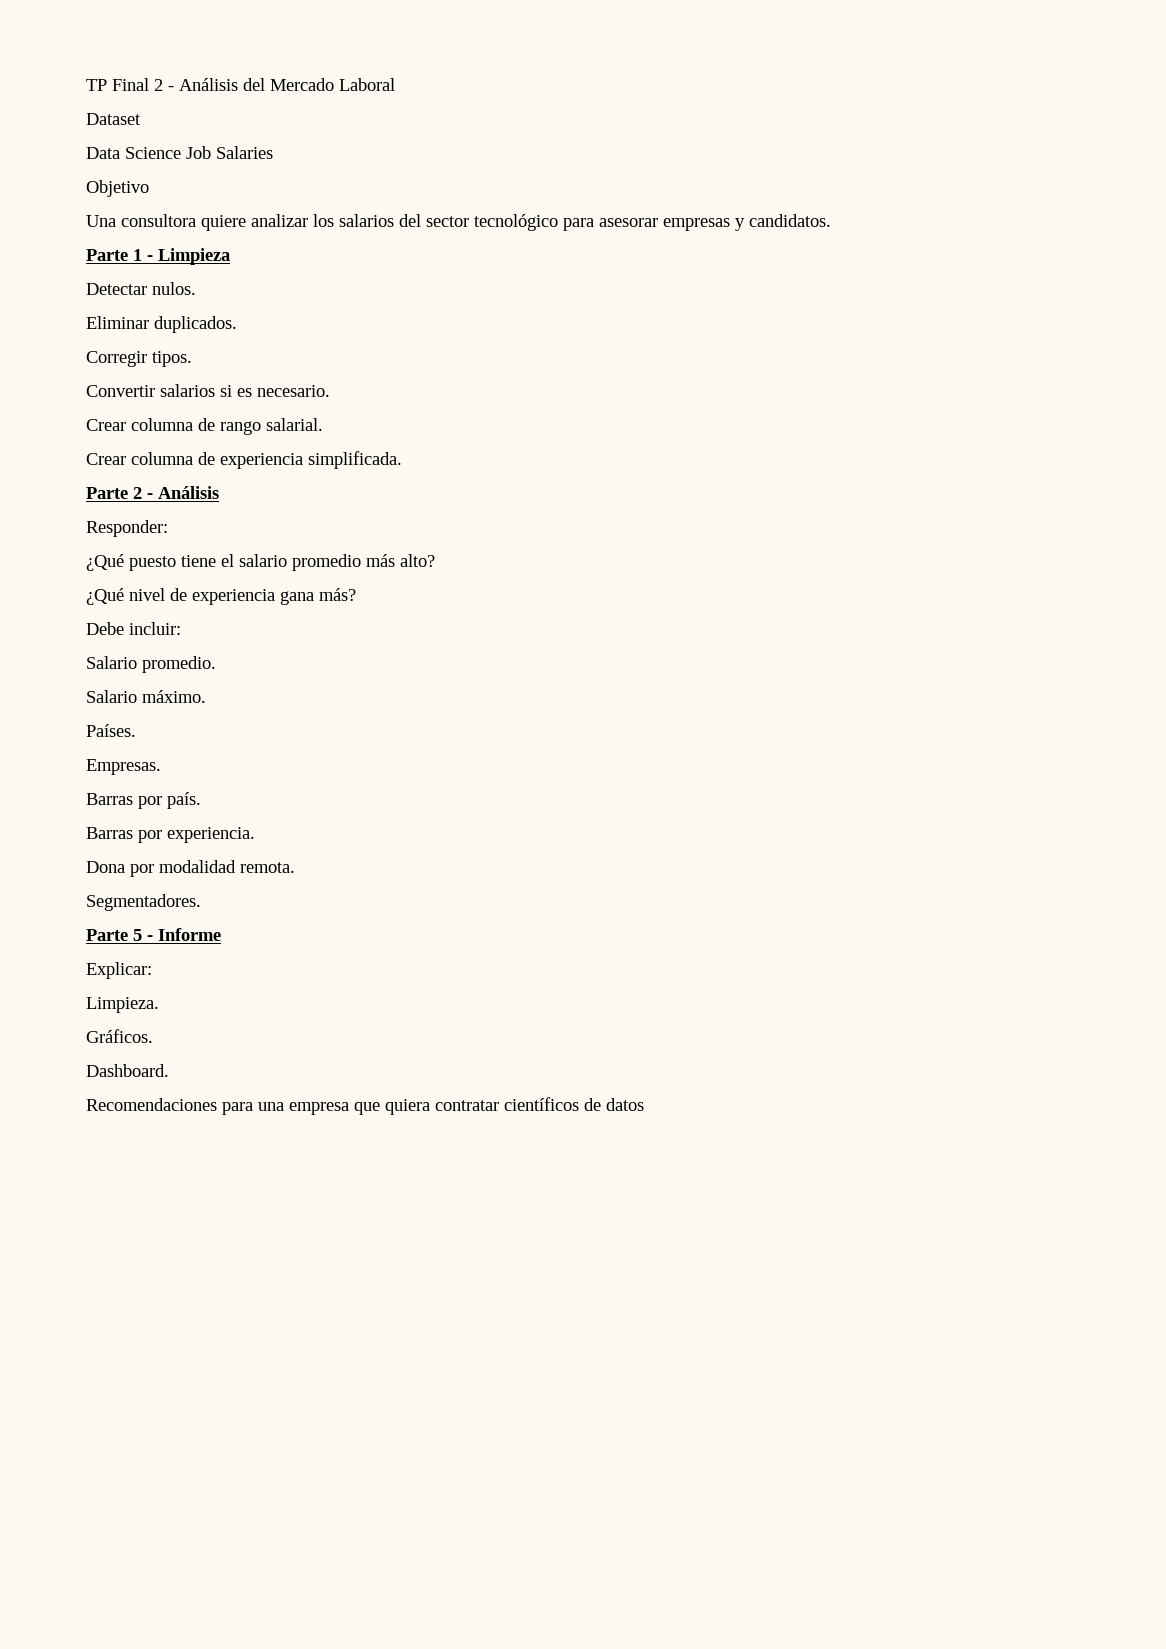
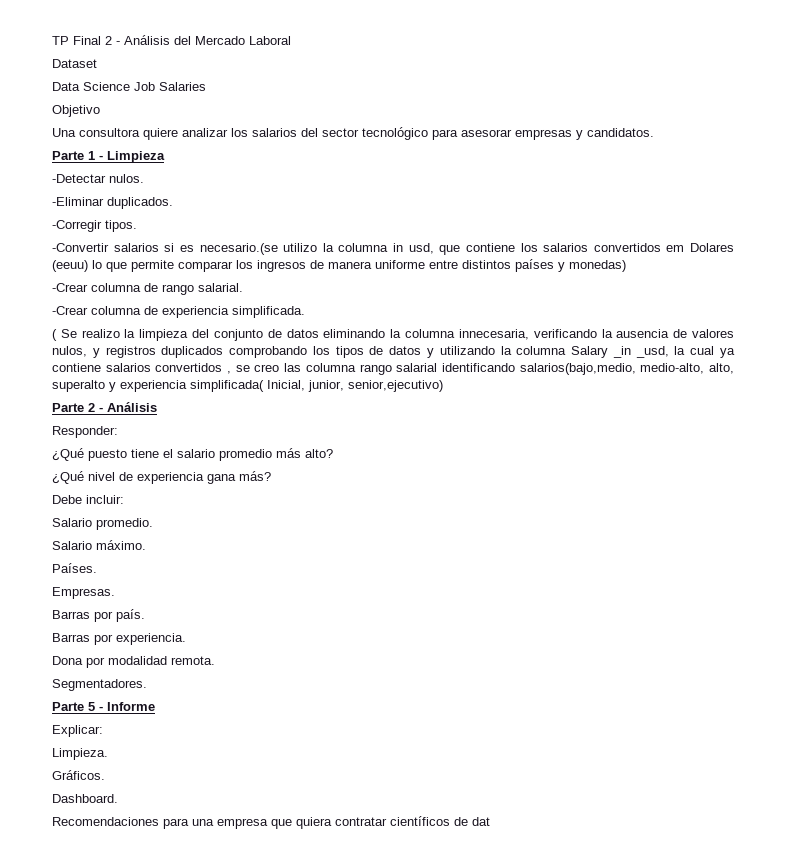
[86,283,147,295] Detectar -> [52,174,106,183] -Detectar
[86,316,149,329] Eliminar -> [52,197,104,206] -Eliminar
[86,351,147,367] Corregir -> [52,220,102,232] -Corregir
[86,385,155,397] Convertir -> [52,243,109,252] -Convertir
[257,385,330,397] [86,419,126,431] necesario. // Crear -> [199,243,734,255] [52,259,626,272] [52,283,88,292] necesario.(se utilizo la columna in usd, que contiene los salarios convertidos em Dolares (eeuu) lo que permite comparar los ingresos de manera uniforme entre distintos países y monedas) // -Crear
[86,453,126,465] Crear -> [52,306,88,315] -Crear
(402, 460) none -> [52,329,735,341] [52,346,736,358] [52,363,734,375] [52,380,443,392] // ( Se realizo la limpieza del conjunto de datos eliminando la columna innecesaria, verificando la ausencia de valores nulos, y registros duplicados comprobando los tipos de datos y utilizando la columna Salary _in _usd, la cual ya contiene salarios convertidos , se creo las columna rango salarial identificando salarios(bajo,medio, medio-alto, alto, superalto y experiencia simplificada( Inicial, junior, senior,ejecutivo)
[606,1098,644,1111] datos -> [472,817,490,826] dat

